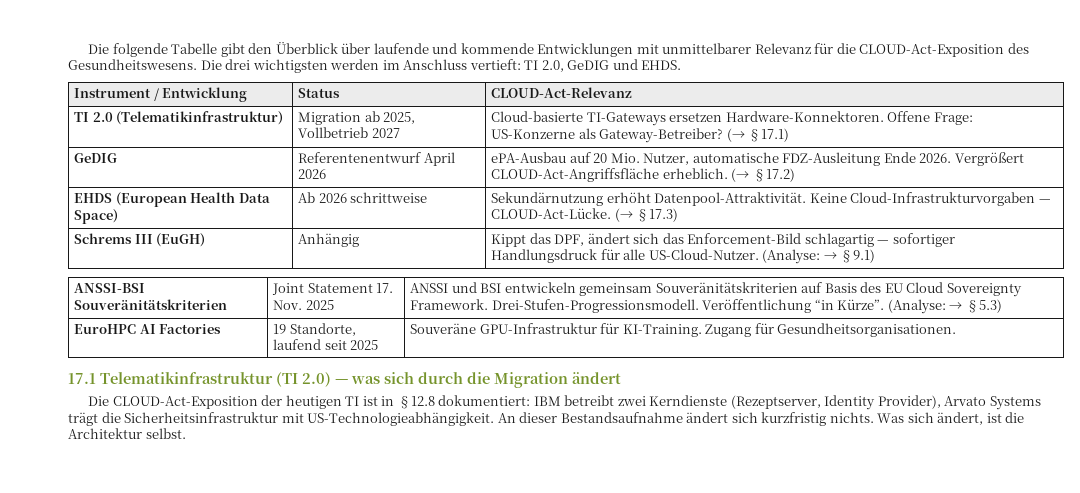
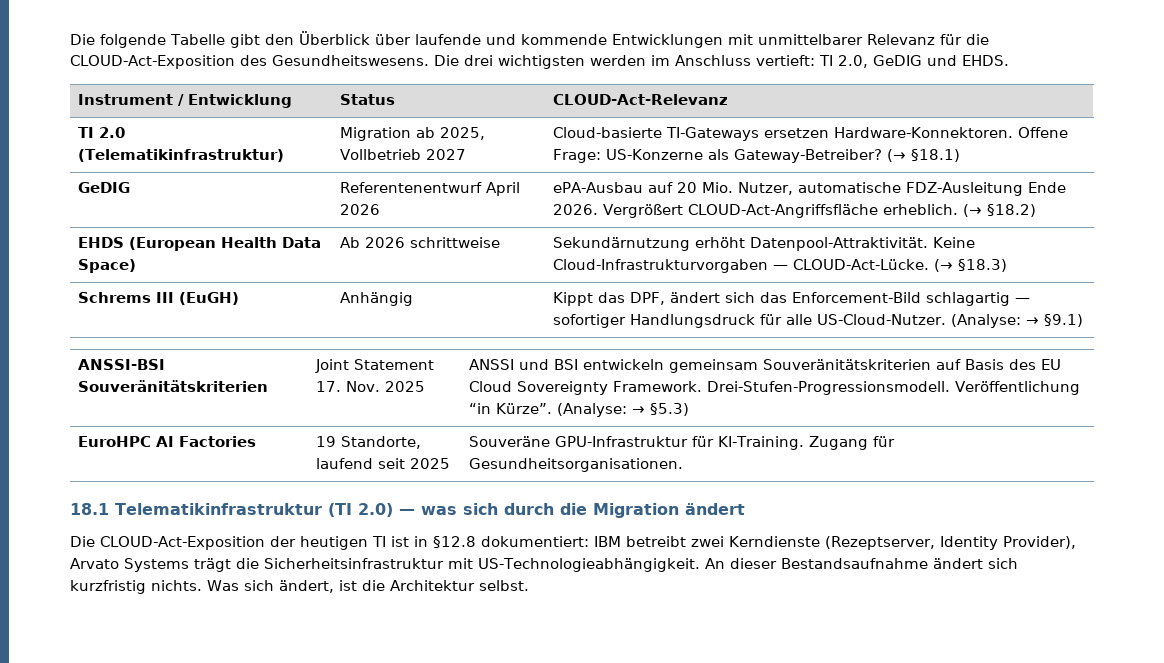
[748,128,790,142] §17.1) -> [911,149,961,162] §18.1)
[752,168,795,182] §17.2) -> [987,204,1037,217] §18.2)
[636,208,679,222] §17.3) -> [958,259,1008,272] §18.3)
[68,373,96,384] 17.1 -> [70,503,109,515] 18.1

